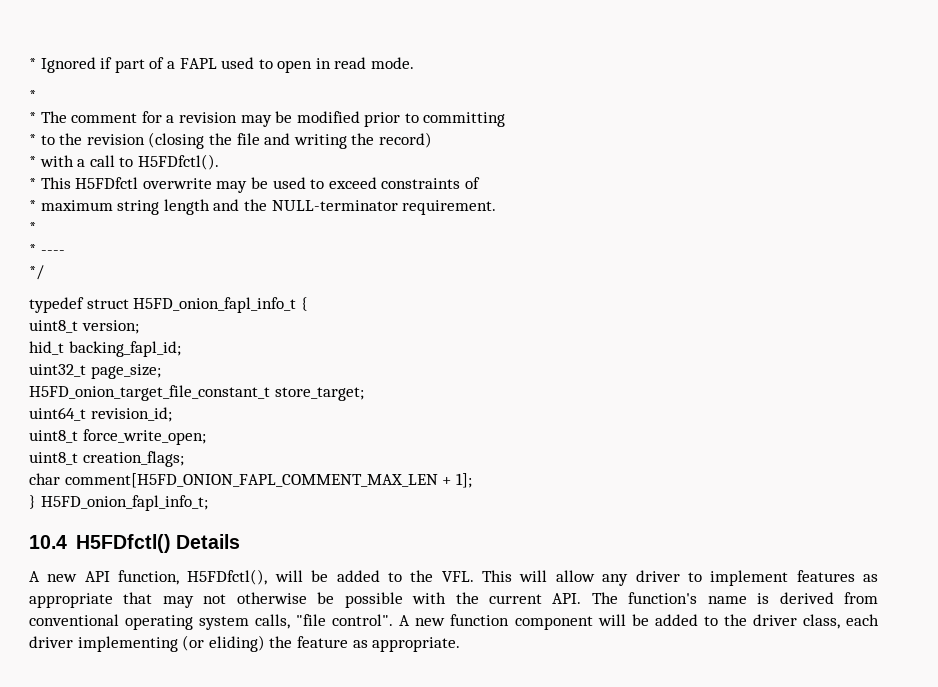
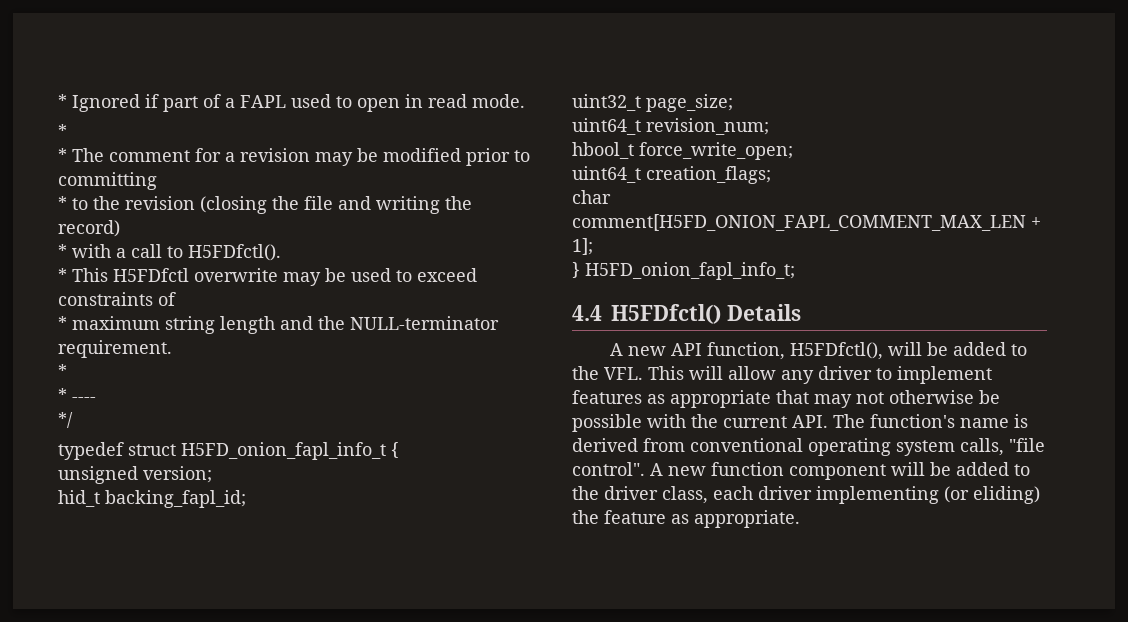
[29,320,78,333] uint8_t -> [58,466,138,484] unsigned
[29,385,364,401] [29,407,172,422] [29,429,206,445] [29,452,78,465] H5FD_onion_target_file_constant_t store_target; // uint64_t revision_id; // uint8_t force_write_open; // uint8_t -> [572,118,769,135] [572,142,793,160] [572,166,641,183] uint64_t revision_num; // hbool_t force_write_open; // uint64_t
[29,535,67,549] 10.4 -> [572,305,602,321] 4.4

